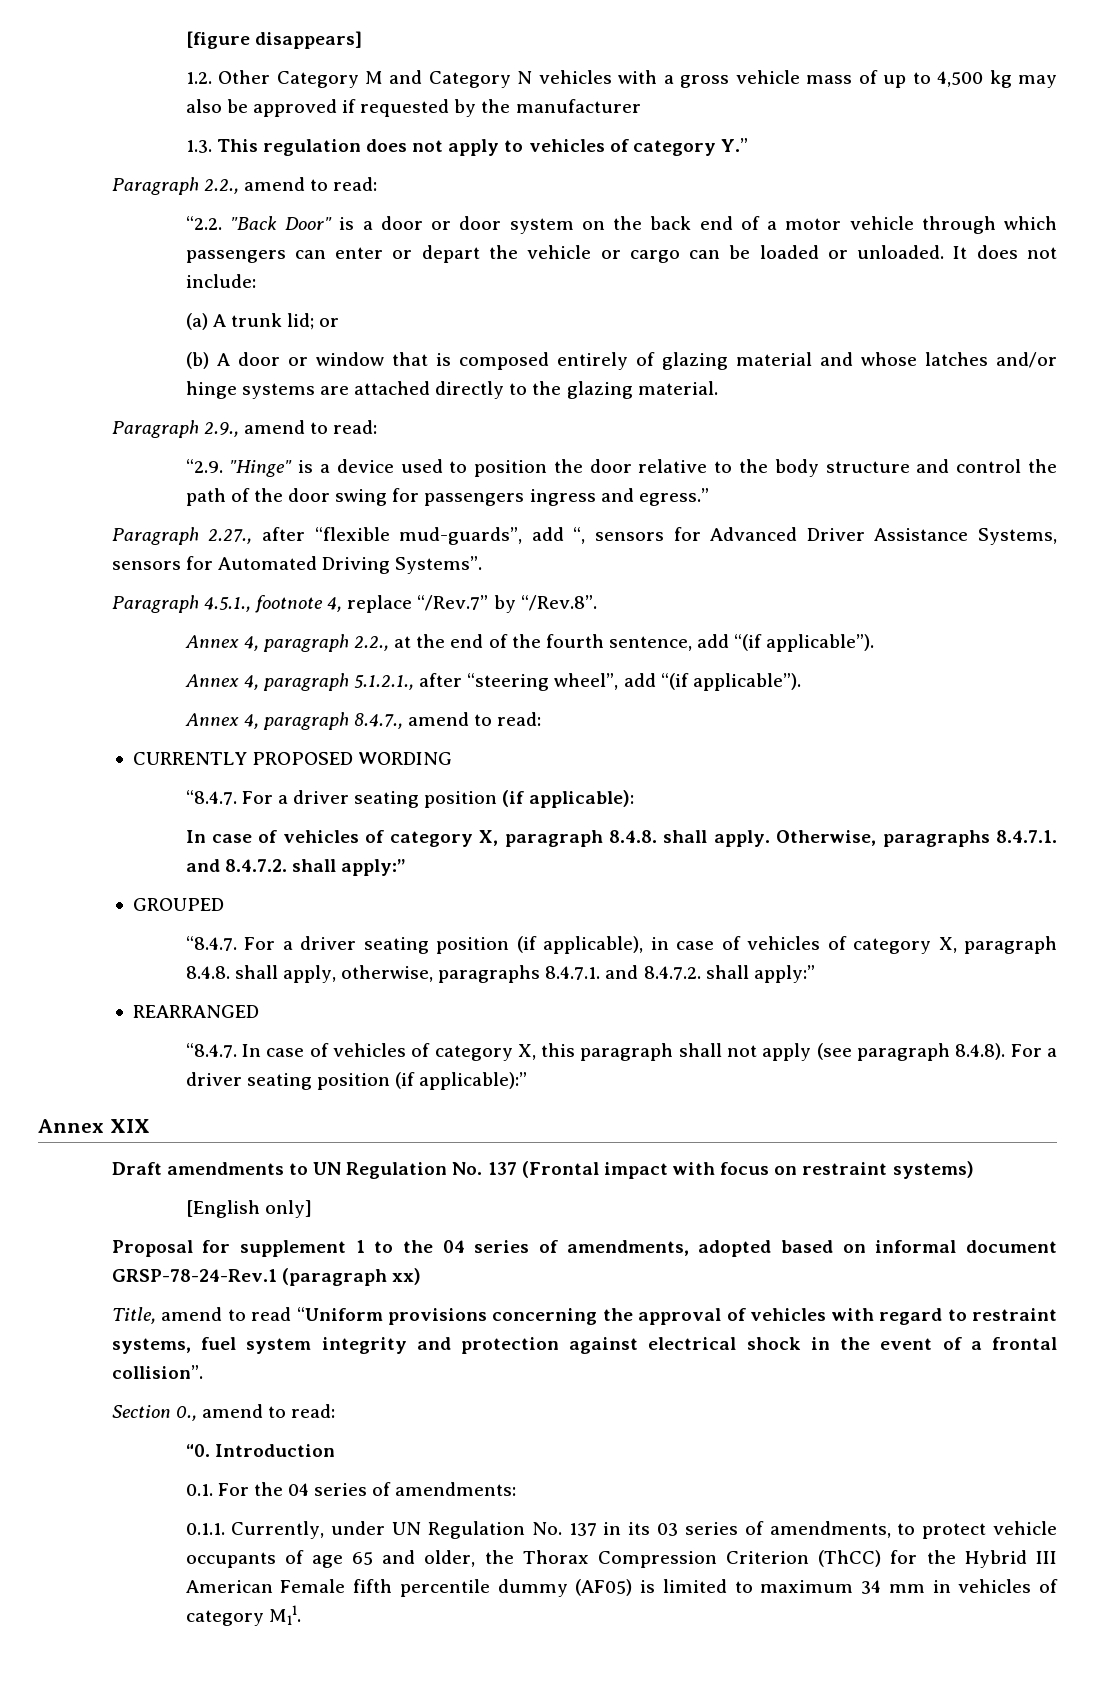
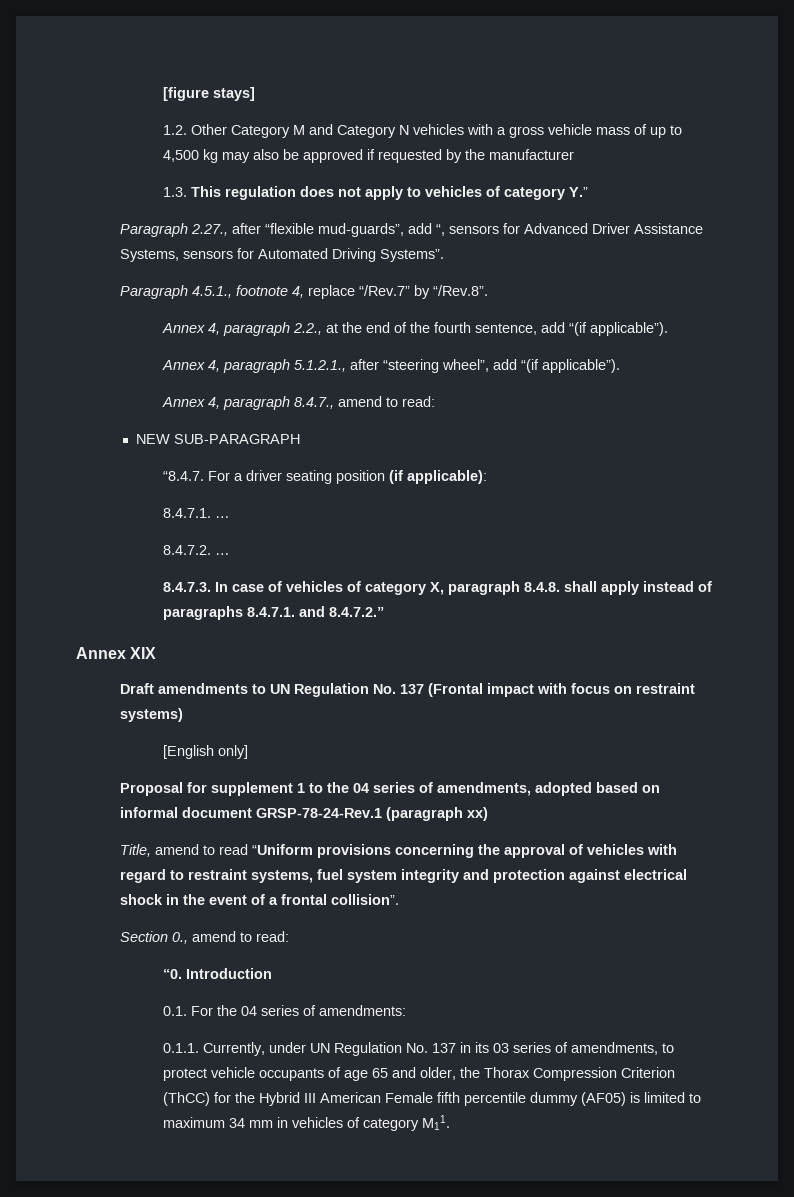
[254,31,362,49] disappears] -> [213,87,256,101] stays]
[111,177,378,195] [185,216,1057,234] [185,245,1057,263] [185,274,256,288] [185,313,340,330] [185,352,1057,370] [185,381,718,399] [111,420,378,438] [185,459,1057,477] [185,488,709,506] // Paragraph 2.2., amend to read: // “2.2. "Back Door" is a door or door system on the back end of a motor vehicle through which passengers can enter or depart the vehicle or cargo can be loaded or unloaded. It does not include: // (a) A trunk lid; or // (b) A door or window that is composed entirely of glazing material and whose latches and/or hinge systems are attached directly to the glazing material. // Paragraph 2.9., amend to read: // “2.9. "Hinge" is a device used to position the door relative to the body structure and control the path of the door swing for passengers ingress and egress.” -> (589, 192) none
[132,752,452,765] CURRENTLY PROPOSED WORDING -> [135,434,300,444] NEW SUB-PARAGRAPH
(634, 799) none -> [163,508,231,518] [163,545,231,555] [163,582,212,592] 8.4.7.1. … // 8.4.7.2. … // 8.4.7.3.
[713,830,1058,847] [185,859,406,876] [132,898,224,911] [185,936,1057,954] [185,965,815,983] [132,1005,259,1018] [185,1043,1057,1061] [185,1072,528,1090] apply. Otherwise, paragraphs 8.4.7.1. and 8.4.7.2. shall apply:” // GROUPED // “8.4.7. For a driver seating position (if applicable), in case of vehicles of category X, paragraph 8.4.8. shall apply, otherwise, paragraphs 8.4.7.1. and 8.4.7.2. shall apply:” // REARRANGED // “8.4.7. In case of vehicles of category X, this paragraph shall not apply (see paragraph 8.4.8). For a driver seating position (if applicable):” -> [601,581,713,595] [163,606,385,620] apply instead of paragraphs 8.4.7.1. and 8.4.7.2.”

